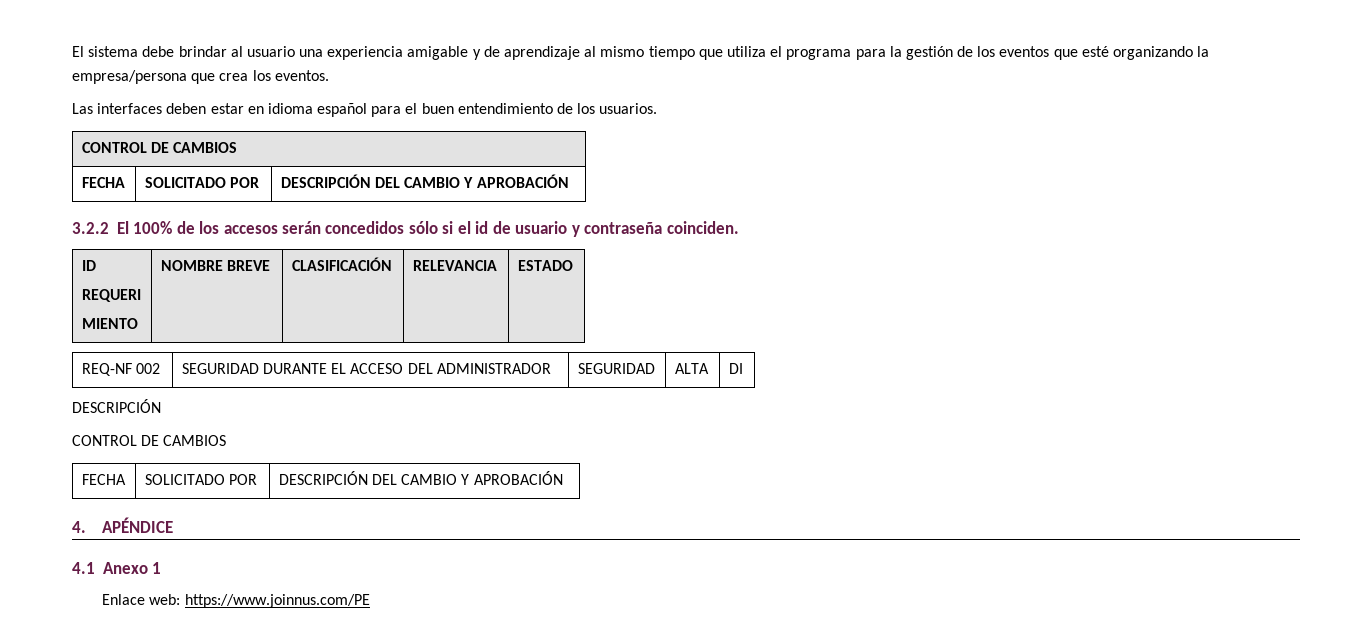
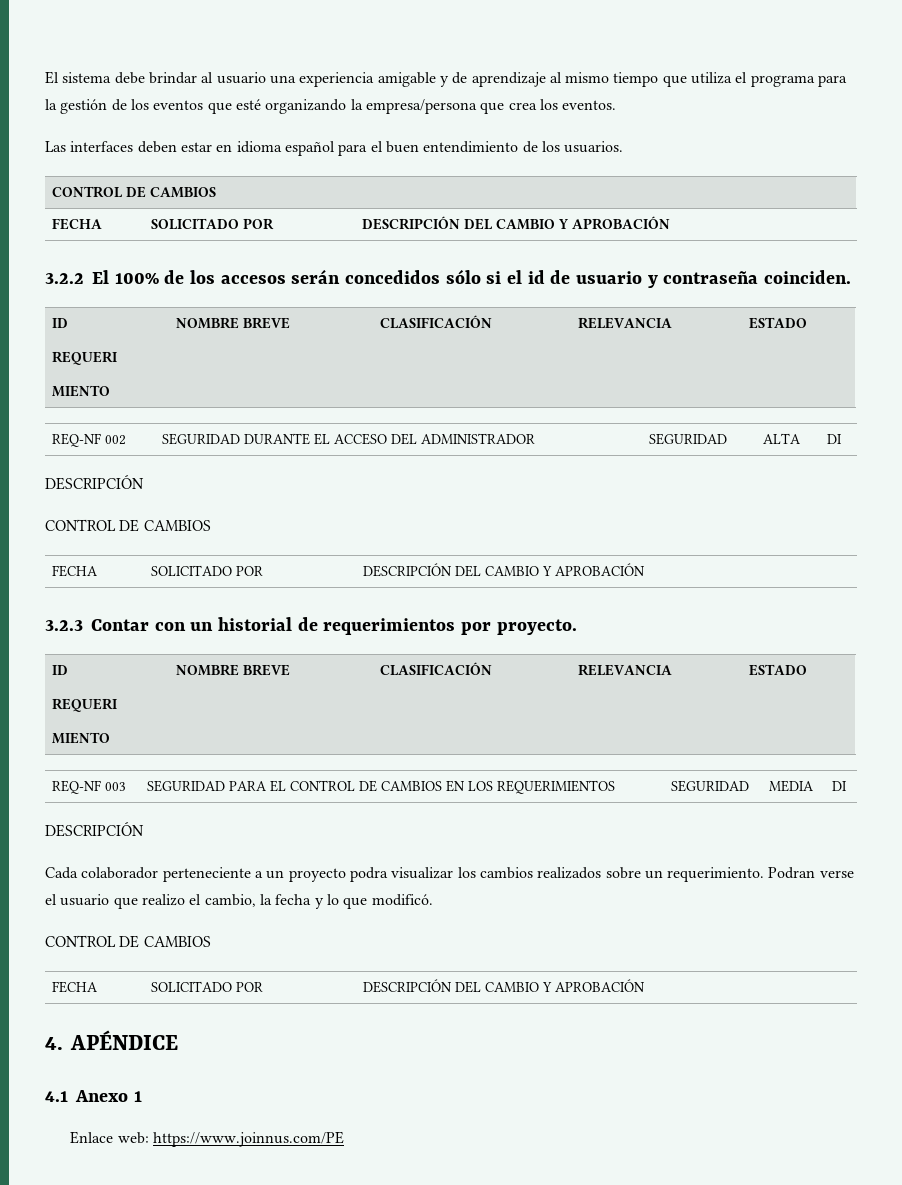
(563, 478) none -> [45,617,577,635] [51,665,68,675] [51,698,118,712] [51,732,110,744] [175,664,290,676] [379,662,492,676] [577,664,672,676] [748,664,807,676] [51,780,126,794] [146,780,615,794] [670,780,749,792] [768,780,814,792] [831,781,847,791] [45,822,144,837] [45,867,854,882] [45,894,433,909] [45,935,211,948] [51,981,98,993] [150,981,263,992] [362,979,645,993] // 3.2.3 Contar con un historial de requerimientos por proyecto. // ID // REQUERI // MIENTO | NOMBRE BREVE | CLASIFICACIÓN | RELEVANCIA | ESTADO // REQ-NF 003 | SEGURIDAD PARA EL CONTROL DE CAMBIOS EN LOS REQUERIMIENTOS | SEGURIDAD | MEDIA | DI // DESCRIPCIÓN // Cada colaborador perteneciente a un proyecto podra visualizar los cambios realizados sobre un requerimiento. Podran verse el usuario que realizo el cambio, la fecha y lo que modificó. // CONTROL DE CAMBIOS // FECHA | SOLICITADO POR | DESCRIPCIÓN DEL CAMBIO Y APROBACIÓN

